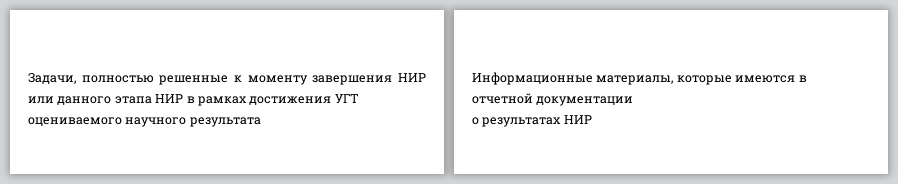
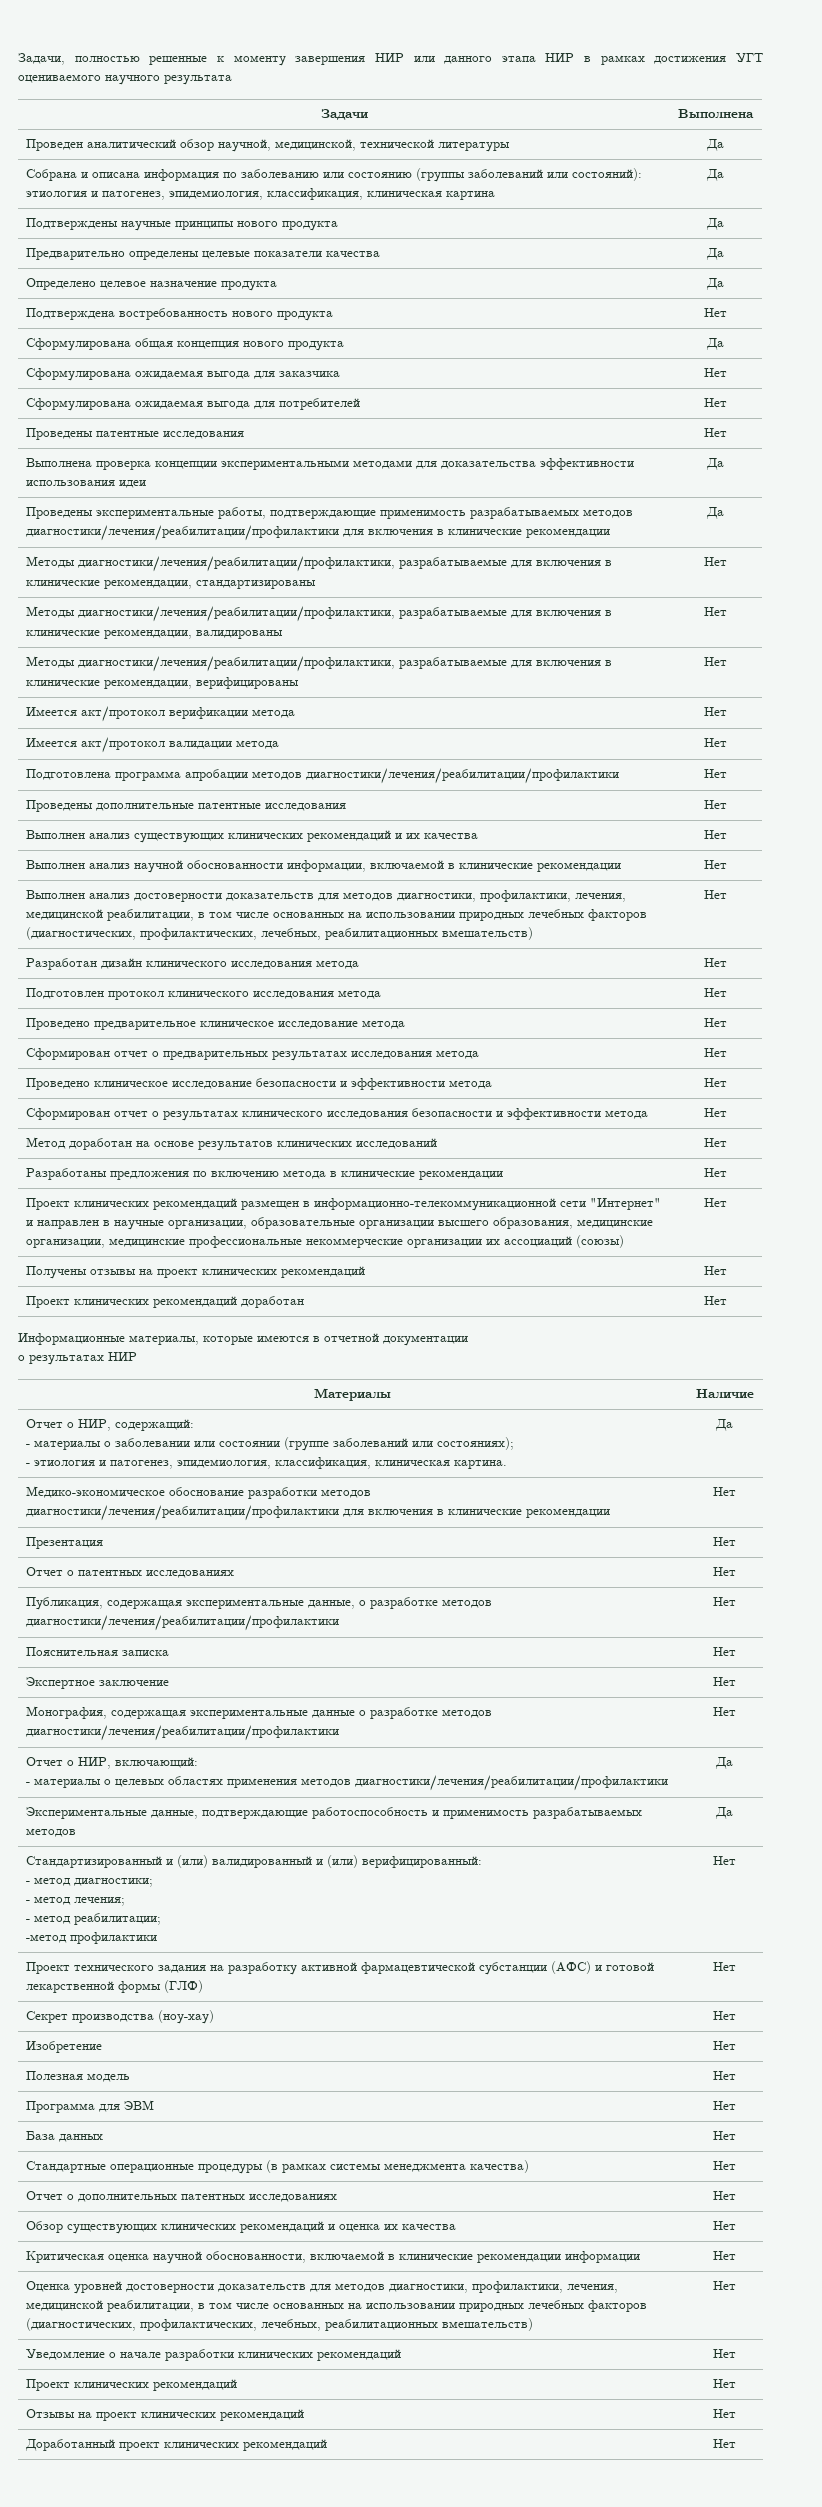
(261, 122) none -> [320,109,368,120] [678,109,754,118] [26,139,511,152] [706,139,724,151] [26,168,643,182] [26,188,496,200] [706,169,724,181] [26,218,339,231] [706,218,724,230] [26,248,381,260] [706,248,724,260] [26,278,278,291] [706,278,724,290] [26,308,334,321] [704,308,727,317] [26,338,345,351] [706,338,724,350] [26,368,341,381] [704,368,727,377] [26,398,361,411] [704,398,727,407] [26,428,245,440] [704,428,727,437] [26,458,635,470] [26,480,147,488] [706,458,724,470] [26,507,634,519] [26,525,611,541] [706,507,724,519] [26,556,613,572] [26,579,317,589] [704,557,727,566] [26,606,613,622] [26,629,284,639] [704,607,727,616] [26,656,613,672] [26,677,300,689] [704,657,727,666] [26,706,296,722] [704,707,727,716] [26,737,280,753] [704,738,727,747] [26,768,620,784] [704,769,727,778] [26,800,347,812] [704,800,727,809] [26,830,479,843] [704,830,727,839] [26,860,622,873] [704,860,727,869] [26,890,627,902] [26,909,648,921] [26,927,534,940] [704,890,727,899] [26,958,360,970] [704,958,727,967] [26,988,382,1000] [704,988,727,997] [26,1018,406,1030] [704,1018,727,1027] [26,1048,480,1061] [704,1048,727,1057] [26,1078,493,1090] [704,1078,727,1087] [26,1108,649,1121] [704,1108,727,1117] [26,1137,438,1151] [704,1138,727,1147] [26,1168,504,1180] [704,1168,727,1177] [26,1198,662,1211] [26,1217,654,1230] [26,1235,625,1248] [704,1198,727,1207] [26,1266,366,1279] [704,1266,727,1275] [26,1296,305,1308] [704,1296,727,1305] // Задачи | Выполнена // Проведен аналитический обзор научной, медицинской, технической литературы | Да // Собрана и описана информация по заболеванию или состоянию (группы заболеваний или состояний): этиология и патогенез, эпидемиология, классификация, клиническая картина | Да // Подтверждены научные принципы нового продукта | Да // Предварительно определены целевые показатели качества | Да // Определено целевое назначение продукта | Да // Подтверждена востребованность нового продукта | Нет // Сформулирована общая концепция нового продукта | Да // Сформулирована ожидаемая выгода для заказчика | Нет // Сформулирована ожидаемая выгода для потребителей | Нет // Проведены патентные исследования | Нет // Выполнена проверка концепции экспериментальными методами для доказательства эффективности использования идеи | Да // Проведены экспериментальные работы, подтверждающие применимость разрабатываемых методов диагностики/лечения/реабилитации/профилактики для включения в клинические рекомендации | Да // Методы диагностики/лечения/реабилитации/профилактики, разрабатываемые для включения в клинические рекомендации, стандартизированы | Нет // Методы диагностики/лечения/реабилитации/профилактики, разрабатываемые для включения в клинические рекомендации, валидированы | Нет // Методы диагностики/лечения/реабилитации/профилактики, разрабатываемые для включения в клинические рекомендации, верифицированы | Нет // Имеется акт/протокол верификации метода | Нет // Имеется акт/протокол валидации метода | Нет // Подготовлена программа апробации методов диагностики/лечения/реабилитации/профилактики | Нет // Проведены дополнительные патентные исследования | Нет // Выполнен анализ существующих клинических рекомендаций и их качества | Нет // Выполнен анализ научной обоснованности информации, включаемой в клинические рекомендации | Нет // Выполнен анализ достоверности доказательств для методов диагностики, профилактики, лечения, медицинской реабилитации, в том числе основанных на использовании природных лечебных факторов (диагностических, профилактических, лечебных, реабилитационных вмешательств) | Нет // Разработан дизайн клинического исследования метода | Нет // Подготовлен протокол клинического исследования метода | Нет // Проведено предварительное клиническое исследование метода | Нет // Сформирован отчет о предварительных результатах исследования метода | Нет // Проведено клиническое исследование безопасности и эффективности метода | Нет // Сформирован отчет о результатах клинического исследования безопасности и эффективности метода | Нет // Метод доработан на основе результатов клинических исследований | Нет // Разработаны предложения по включению метода в клинические рекомендации | Нет // Проект клинических рекомендаций размещен в информационно-телекоммуникационной сети "Интернет" и направлен в научные организации, образовательные организации высшего образования, медицинские организации, медицинские профессиональные некоммерческие организации их ассоциаций (союзы) | Нет // Получены отзывы на проект клинических рекомендаций | Нет // Проект клинических рекомендаций доработан | Нет
(592, 119) none -> [314,1388,391,1401] [695,1388,754,1398] [26,1419,195,1431] [26,1437,515,1451] [26,1457,508,1469] [715,1419,733,1431] [26,1486,372,1499] [26,1505,611,1521] [713,1487,736,1496] [26,1537,104,1549] [713,1537,736,1546] [26,1567,235,1578] [713,1567,736,1576] [26,1597,493,1610] [26,1615,340,1631] [713,1597,736,1606] [26,1647,170,1656] [713,1647,736,1656] [26,1677,170,1689] [713,1677,736,1686] [26,1706,493,1719] [26,1725,340,1741] [713,1707,736,1716] [26,1757,199,1769] [26,1775,669,1791] [715,1757,733,1769] [26,1807,643,1819] [26,1828,77,1837] [715,1807,733,1819] [26,1855,483,1868] [26,1877,154,1887] [26,1896,126,1906] [26,1913,162,1925] [26,1932,158,1944] [713,1856,736,1865] [26,1961,655,1975] [26,1980,204,1993] [713,1962,736,1971] [26,2010,215,2024] [713,2011,736,2020] [26,2041,103,2053] [713,2041,736,2050] [26,2071,131,2082] [713,2071,736,2080] [26,2100,155,2113] [713,2101,736,2110] [26,2131,104,2142] [713,2131,736,2140] [26,2160,530,2174] [713,2161,736,2170] [26,2191,338,2202] [713,2191,736,2200] [26,2221,457,2234] [713,2221,736,2230] [26,2251,641,2264] [713,2251,736,2260] [26,2281,619,2294] [26,2300,648,2312] [26,2318,534,2331] [713,2281,736,2290] [26,2349,402,2361] [713,2349,736,2358] [26,2379,238,2391] [713,2379,736,2388] [26,2409,305,2421] [713,2409,736,2418] [25,2439,328,2451] [713,2439,736,2448] // Материалы | Наличие // Отчет о НИР, содержащий: // - материалы о заболевании или состоянии (группе заболеваний или состояниях); // - этиология и патогенез, эпидемиология, классификация, клиническая картина. | Да // Медико-экономическое обоснование разработки методов диагностики/лечения/реабилитации/профилактики для включения в клинические рекомендации | Нет // Презентация | Нет // Отчет о патентных исследованиях | Нет // Публикация, содержащая экспериментальные данные, о разработке методов диагностики/лечения/реабилитации/профилактики | Нет // Пояснительная записка | Нет // Экспертное заключение | Нет // Монография, содержащая экспериментальные данные о разработке методов диагностики/лечения/реабилитации/профилактики | Нет // Отчет о НИР, включающий: // - материалы о целевых областях применения методов диагностики/лечения/реабилитации/профилактики | Да // Экспериментальные данные, подтверждающие работоспособность и применимость разрабатываемых методов | Да // Стандартизированный и (или) валидированный и (или) верифицированный: // - метод диагностики; // - метод лечения; // - метод реабилитации; // -метод профилактики | Нет // Проект технического задания на разработку активной фармацевтической субстанции (АФС) и готовой лекарственной формы (ГЛФ) | Нет // Секрет производства (ноу-хау) | Нет // Изобретение | Нет // Полезная модель | Нет // Программа для ЭВМ | Нет // База данных | Нет // Стандартные операционные процедуры (в рамках системы менеджмента качества) | Нет // Отчет о дополнительных патентных исследованиях | Нет // Обзор существующих клинических рекомендаций и оценка их качества | Нет // Критическая оценка научной обоснованности, включаемой в клинические рекомендации информации | Нет // Оценка уровней достоверности доказательств для методов диагностики, профилактики, лечения, медицинской реабилитации, в том числе основанных на использовании природных лечебных факторов (диагностических, профилактических, лечебных, реабилитационных вмешательств) | Нет // Уведомление о начале разработки клинических рекомендаций | Нет // Проект клинических рекомендаций | Нет // Отзывы на проект клинических рекомендаций | Нет // Доработанный проект клинических рекомендаций | Нет

